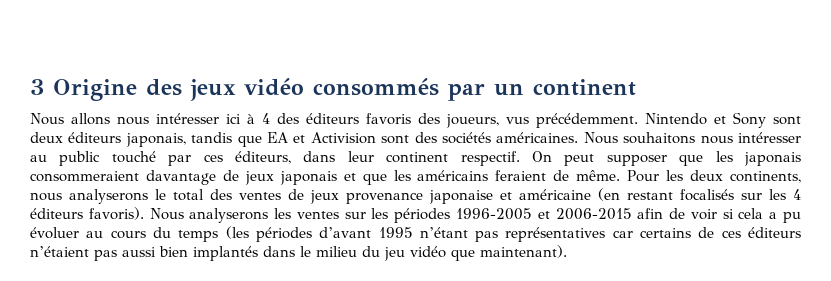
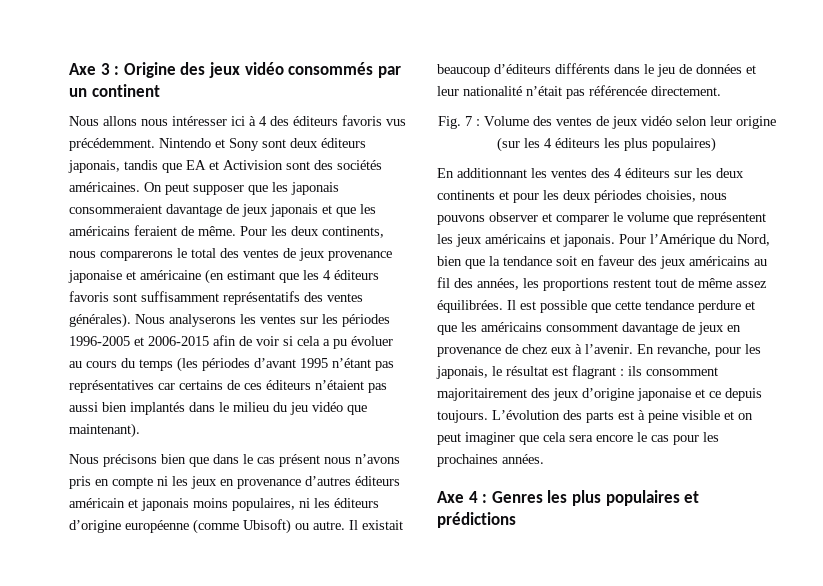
[30,79,44,95] 3 -> [69,63,120,75] Axe 3 :
[418,113,499,128] des joueurs, -> (382, 120) none
[583,132,801,144] [30,151,520,166] Nous souhaitons nous intéresser au public touché par ces éditeurs, dans leur continent respectif. -> (140, 187) none
[69,189,148,204] analyserons -> [100,251,173,261] comparerons
[627,189,801,201] [30,207,144,220] restant focalisés sur les 4 éditeurs favoris). -> [227,270,379,283] [69,291,363,305] [69,313,131,328] estimant que les 4 éditeurs favoris sont suffisamment représentatifs des ventes générales).
(567, 251) none -> [69,454,400,467] [69,476,400,489] [69,498,379,511] [69,519,403,534] [437,63,756,77] [437,85,721,99] [437,116,776,129] [497,137,716,152] [437,168,744,178] [437,190,727,203] [437,212,766,225] [437,234,770,247] [437,255,767,269] [437,277,767,291] [437,300,755,313] [437,322,741,335] [437,344,761,357] [436,365,718,379] [437,388,762,401] [437,410,753,423] [437,432,719,445] [437,454,544,467] [437,490,700,506] [437,512,516,528] // Nous précisons bien que dans le cas présent nous n’avons pris en compte ni les jeux en provenance d’autres éditeurs américain et japonais moins populaires, ni les éditeurs d’origine européenne (comme Ubisoft) ou autre. Il existait beaucoup d’éditeurs différents dans le jeu de données et leur nationalité n’était pas référencée directement. // Fig. 7 : Volume des ventes de jeux vidéo selon leur origine (sur les 4 éditeurs les plus populaires) // En additionnant les ventes des 4 éditeurs sur les deux continents et pour les deux périodes choisies, nous pouvons observer et comparer le volume que représentent les jeux américains et japonais. Pour l’Amérique du Nord, bien que la tendance soit en faveur des jeux américains au fil des années, les proportions restent tout de même assez équilibrées. Il est possible que cette tendance perdure et que les américains consomment davantage de jeux en provenance de chez eux à l’avenir. En revanche, pour les japonais, le résultat est flagrant : ils consomment majoritairement des jeux d’origine japonaise et ce depuis toujours. L’évolution des parts est à peine visible et on peut imaginer que cela sera encore le cas pour les prochaines années. // Axe 4 : Genres les plus populaires et prédictions

